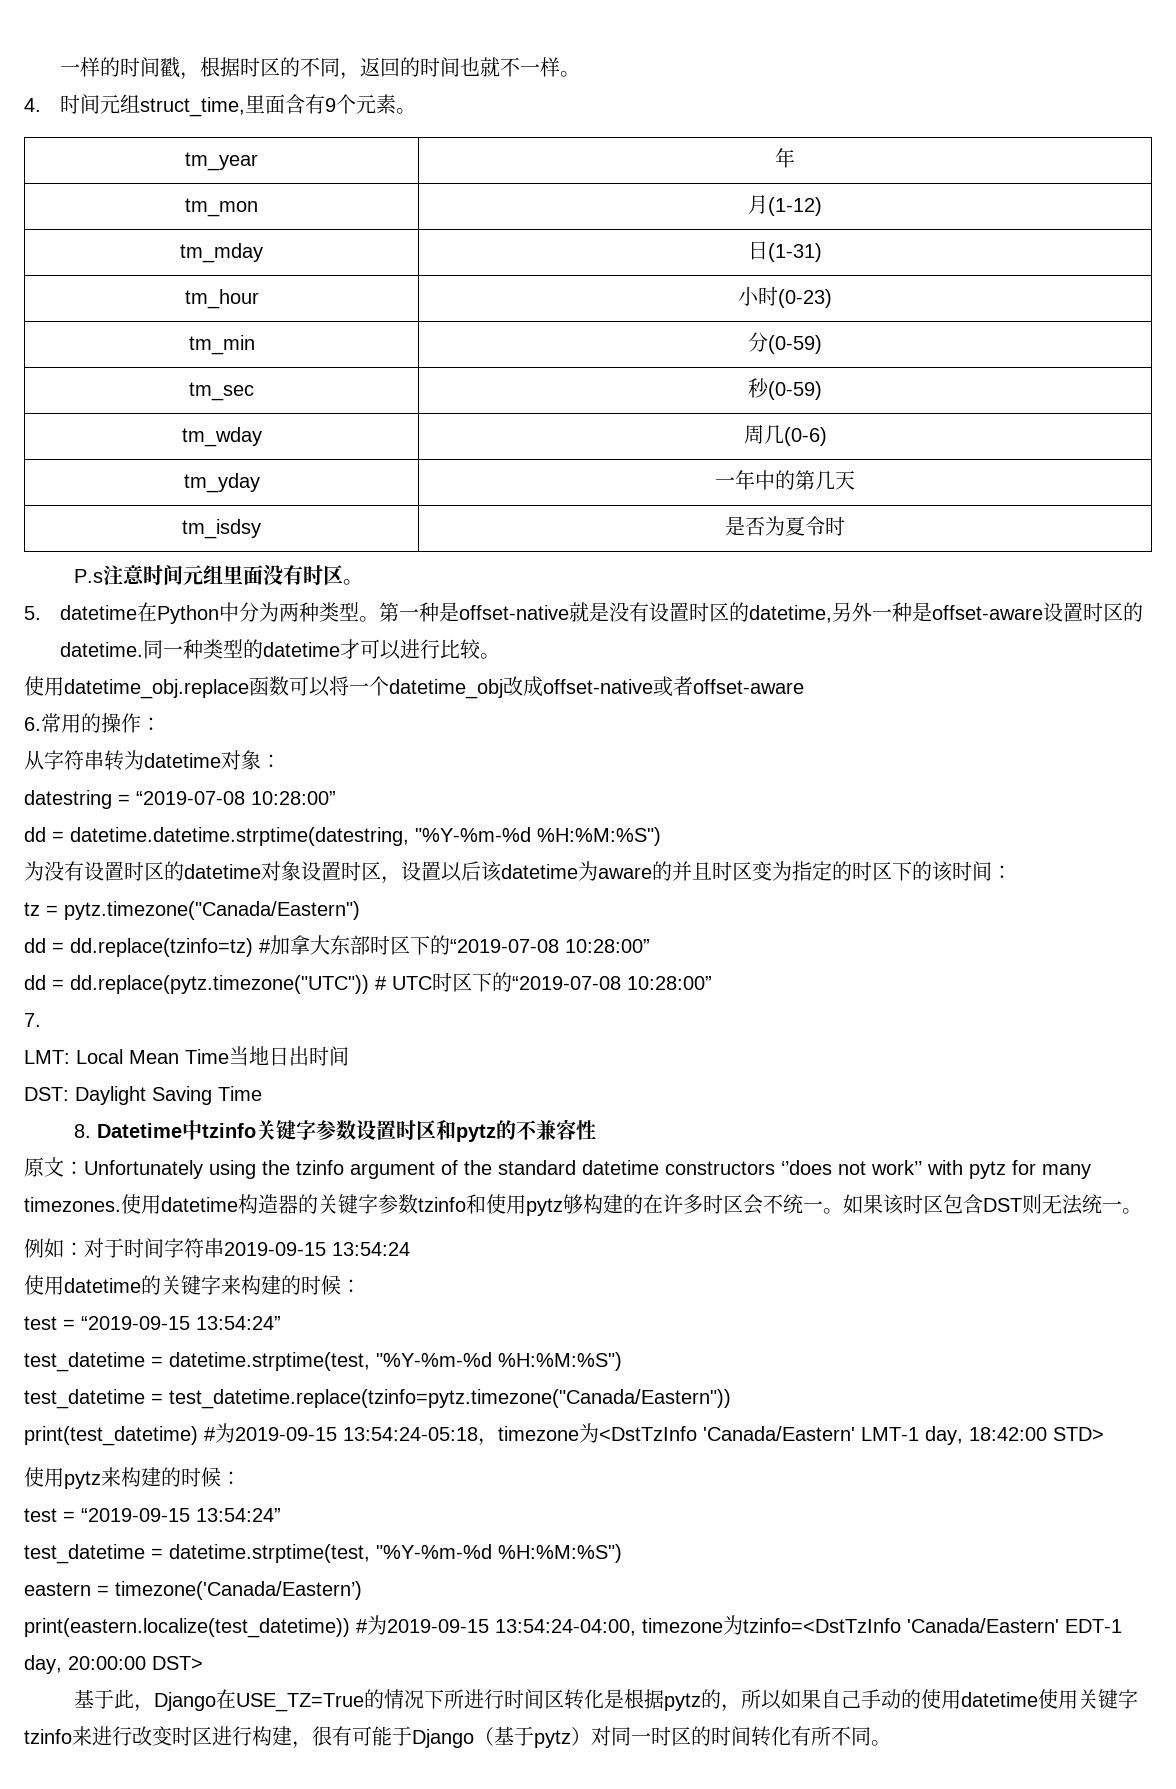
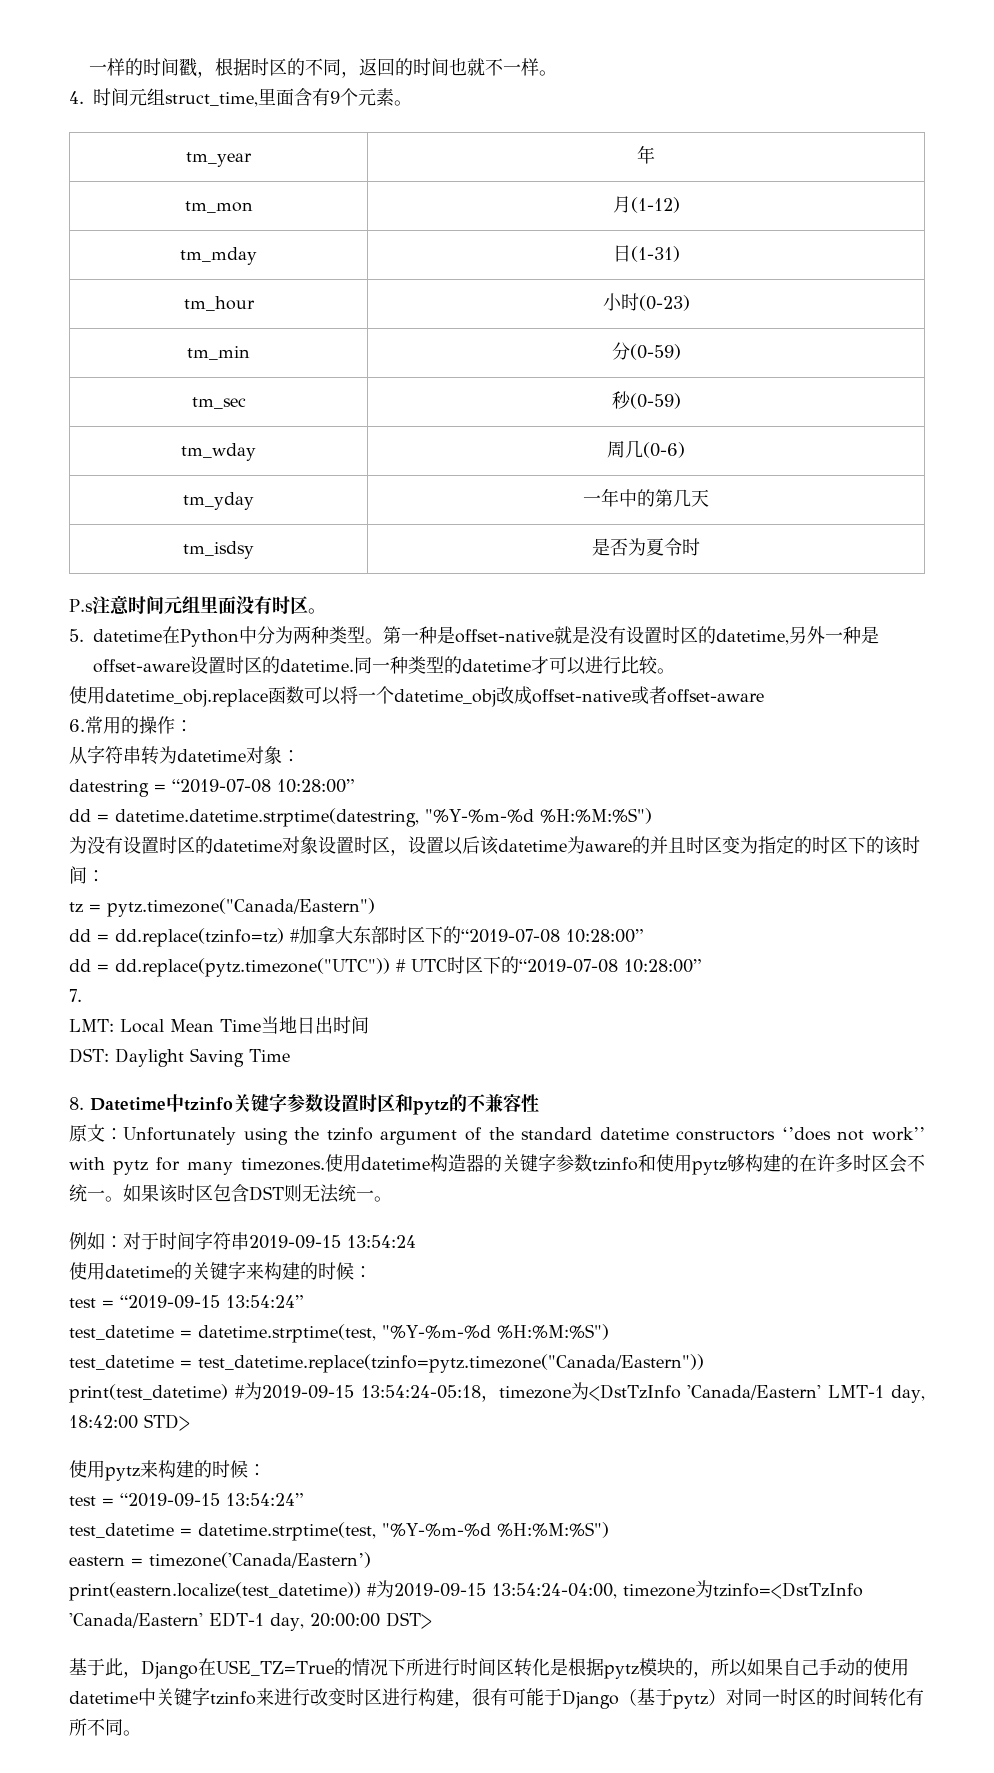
(702, 1702) none -> [638,1658,675,1676] 模块
[1038,1689,1079,1709] 使用 -> [138,1688,156,1706] 中

